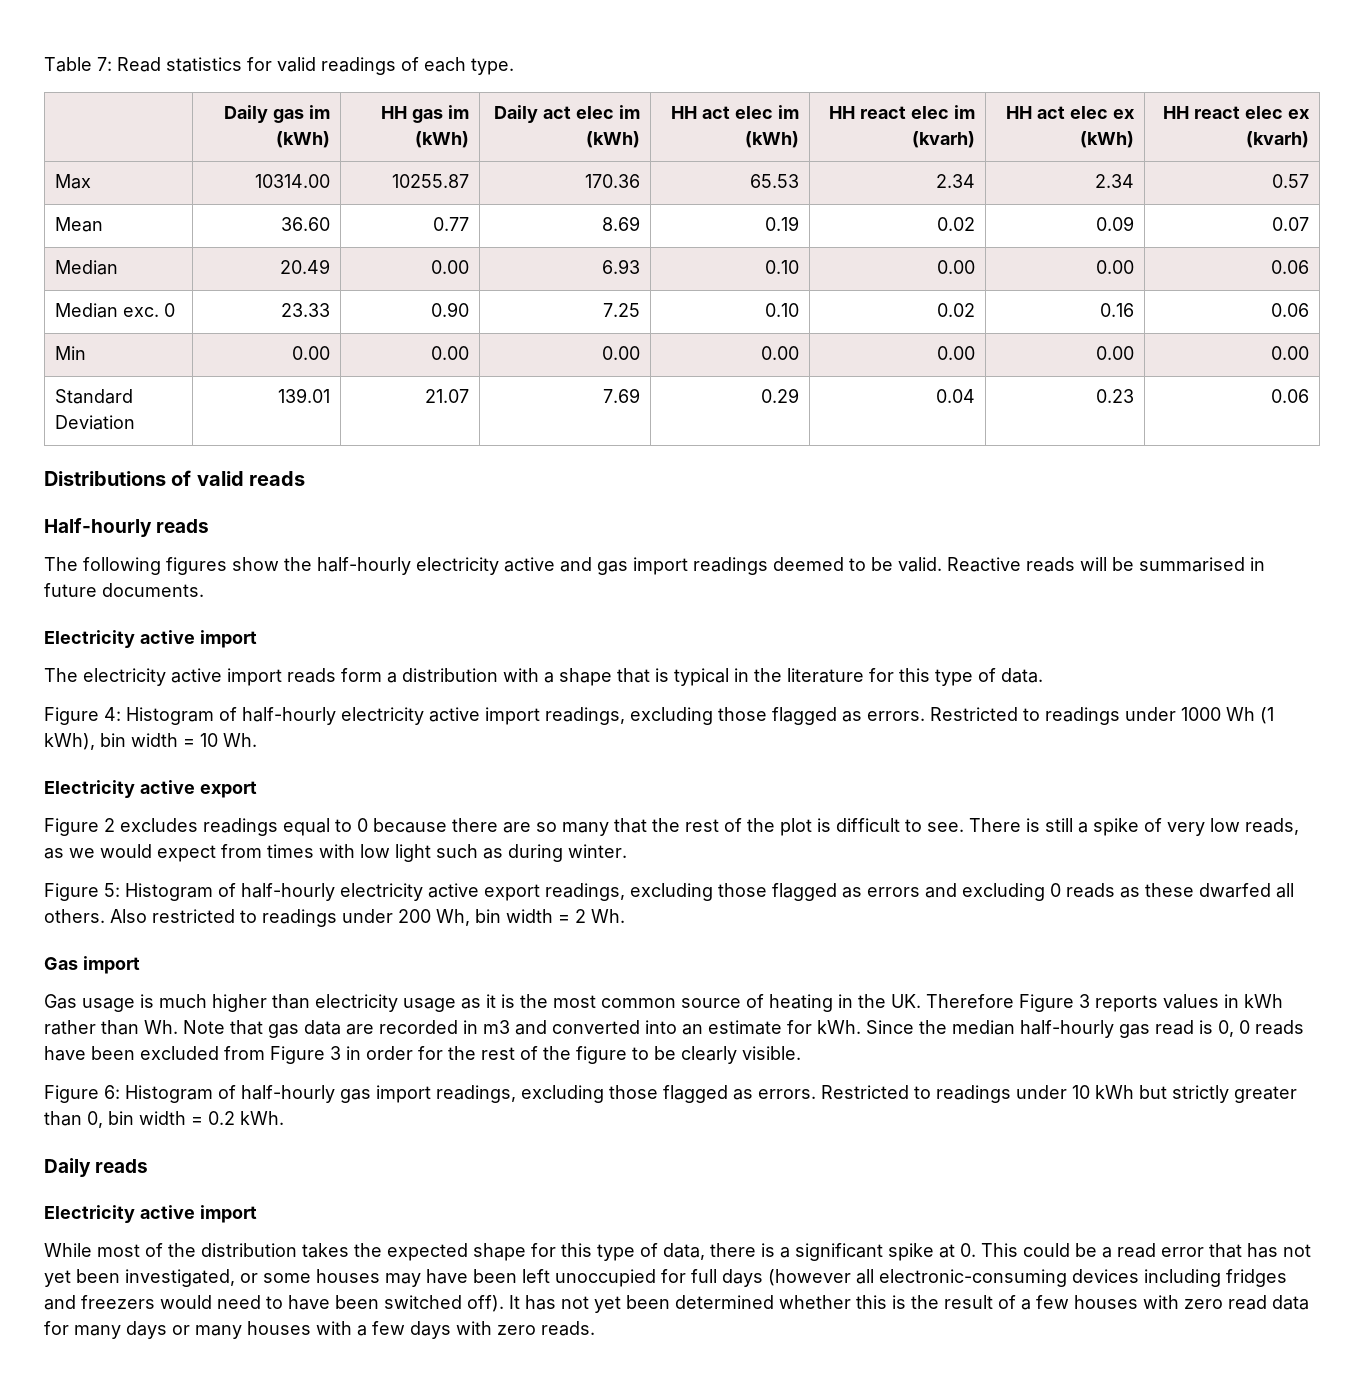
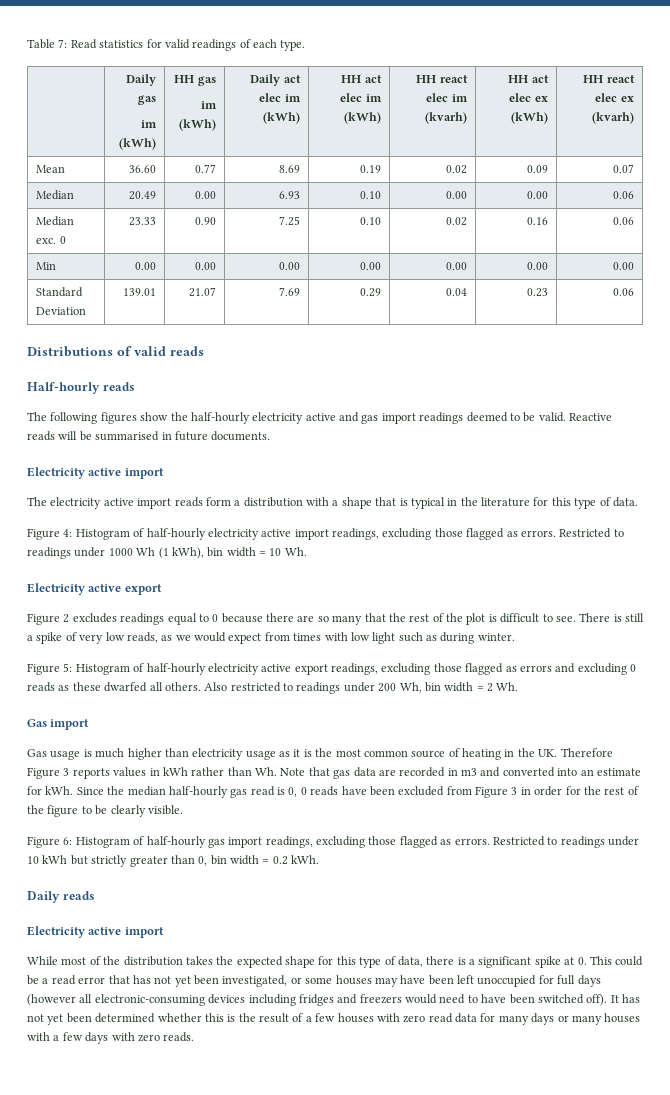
(305, 116) none -> (156, 100) //
(444, 116) none -> (216, 81) //
[55,174,92,189] [254,174,330,188] [391,174,469,188] [584,174,640,188] [749,174,799,188] [935,174,975,188] [1094,174,1134,188] [1271,174,1309,188] // Max | 10314.00 | 10255.87 | 170.36 | 65.53 | 2.34 | 2.34 | 0.57 -> (634, 118) none

